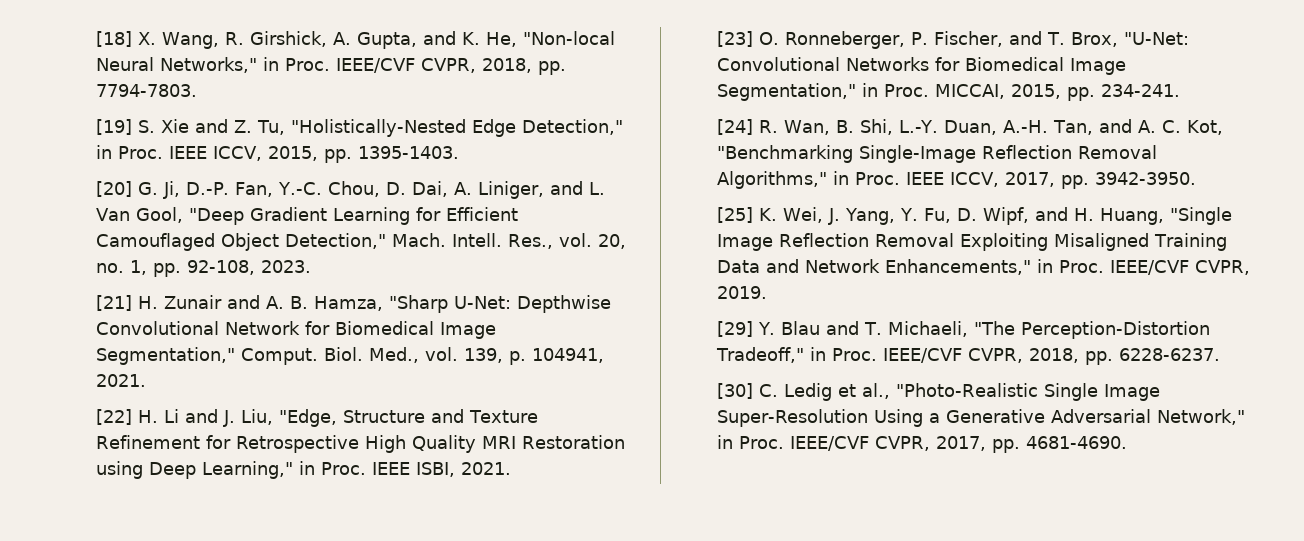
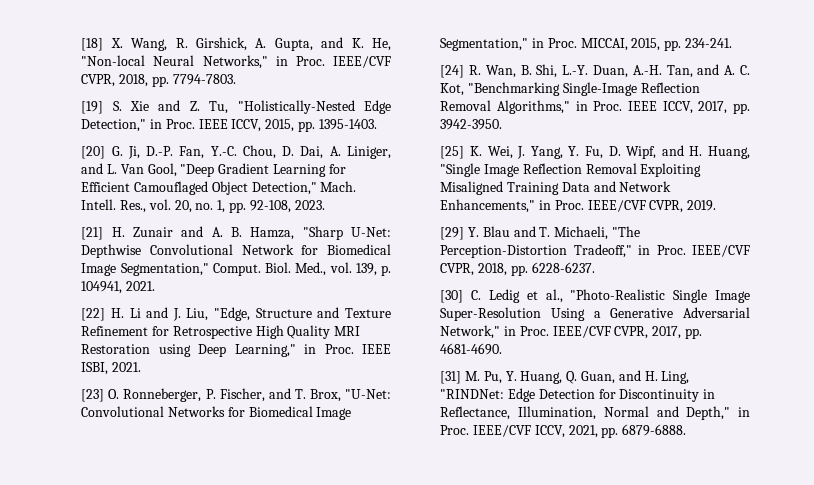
(1127, 442) none -> [440,370,690,384] [440,388,716,402] [440,406,750,420] [440,424,687,438] // [31] M. Pu, Y. Huang, Q. Guan, and H. Ling, "RINDNet: Edge Detection for Discontinuity in Reflectance, Illumination, Normal and Depth," in Proc. IEEE/CVF ICCV, 2021, pp. 6879-6888.

